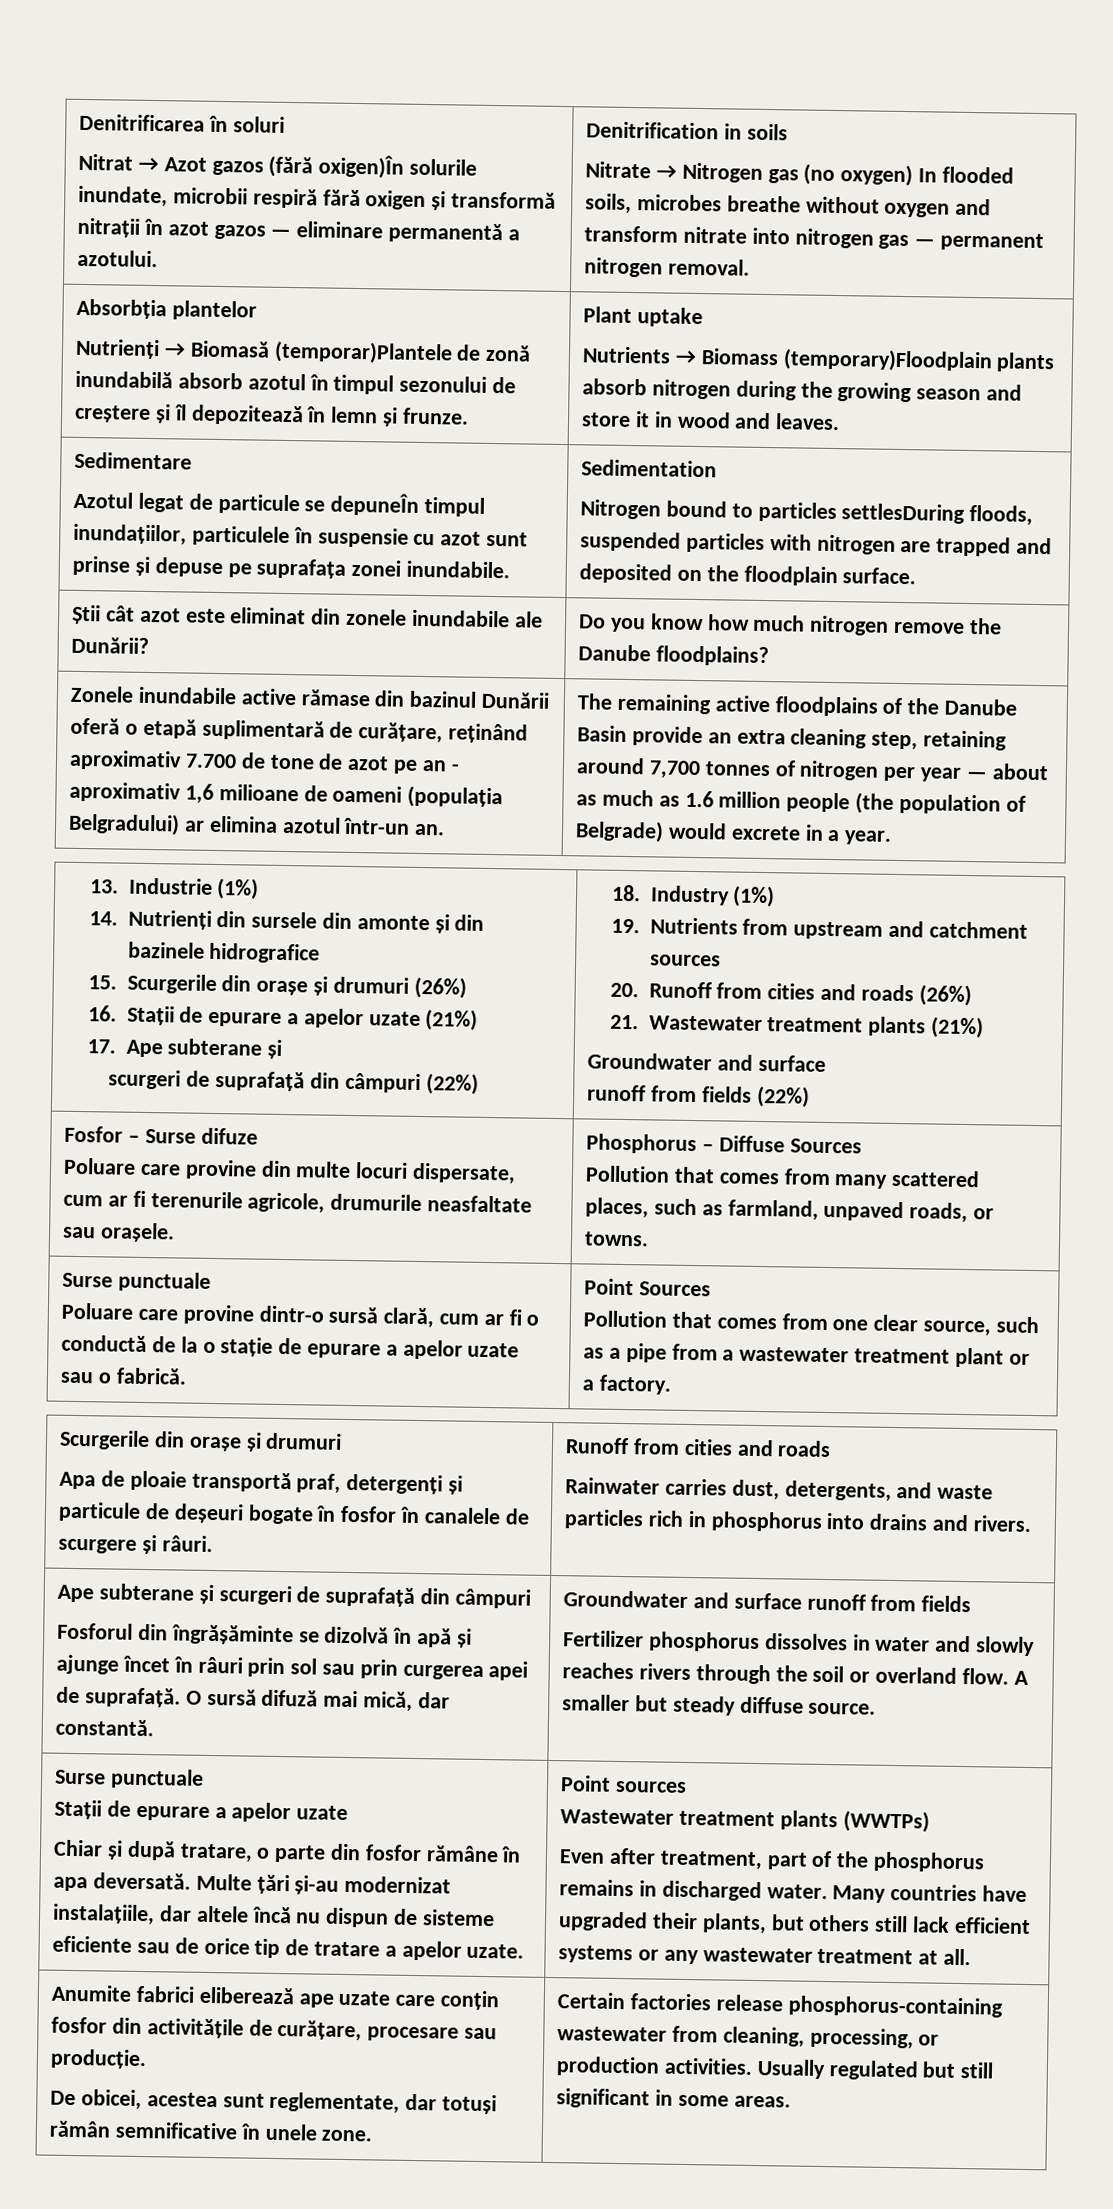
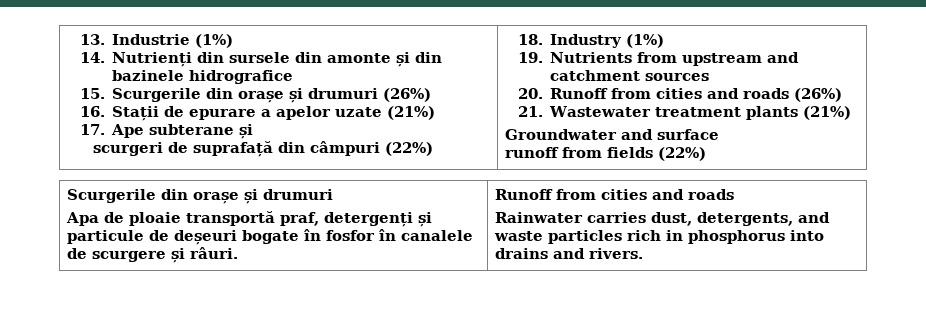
[79,113,285,133] [78,153,477,179] [78,185,556,211] [77,217,520,244] [77,249,159,268] [586,121,788,141] [585,161,1014,187] [585,193,992,218] [584,225,1044,252] [584,257,750,278] [76,298,257,321] [75,338,532,365] [75,370,516,395] [74,404,469,427] [583,306,703,328] [582,346,1056,373] [582,378,1022,403] [581,411,841,431] [74,451,193,470] [73,491,485,517] [73,523,528,548] [72,555,510,579] [581,459,718,478] [580,499,1034,526] [580,531,1052,557] [579,563,917,587] [71,604,543,628] [71,636,150,654] [578,613,1002,636] [578,644,769,667] [70,685,550,709] [70,717,528,744] [69,749,459,774] [69,781,504,809] [68,812,446,836] [577,693,1017,717] [577,725,1007,751] [576,757,1049,782] [576,789,1026,815] [575,820,893,845] Denitrificarea în soluri // Nitrat → Azot gazos (fără oxigen)În solurile inundate, microbii respiră fără oxigen și transformă nitrații în azot gazos — eliminare permanentă a azotului. | Denitrification in soils // Nitrate → Nitrogen gas (no oxygen) In flooded soils, microbes breathe without oxygen and transform nitrate into nitrogen gas — permanent nitrogen removal. // Absorbția plantelor // Nutrienți → Biomasă (temporar)Plantele de zonă inundabilă absorb azotul în timpul sezonului de creștere și îl depozitează în lemn și frunze. | Plant uptake // Nutrients → Biomass (temporary)Floodplain plants absorb nitrogen during the growing season and store it in wood and leaves. // Sedimentare // Azotul legat de particule se depuneÎn timpul inundațiilor, particulele în suspensie cu azot sunt prinse și depuse pe suprafața zonei inundabile. | Sedimentation // Nitrogen bound to particles settlesDuring floods, suspended particles with nitrogen are trapped and deposited on the floodplain surface. // Știi cât azot este eliminat din zonele inundabile ale Dunării? | Do you know how much nitrogen remove the Danube floodplains? // Zonele inundabile active rămase din bazinul Dunării oferă o etapă suplimentară de curățare, reținând aproximativ 7.700 de tone de azot pe an - aproximativ 1,6 milioane de oameni (populația Belgradului) ar elimina azotul într-un an. | The remaining active floodplains of the Danube Basin provide an extra cleaning step, retaining around 7,700 tonnes of nitrogen per year — about as much as 1.6 million people (the population of Belgrade) would excrete in a year. // -> (79, 39) none
[64,1125,258,1145] [63,1157,516,1185] [63,1190,532,1214] [62,1222,175,1243] [586,1133,862,1155] [585,1165,981,1189] [585,1197,994,1224] [584,1231,650,1247] [62,1271,211,1292] [61,1302,540,1329] [61,1334,520,1360] [60,1367,187,1385] [584,1278,711,1297] [583,1310,1039,1337] [583,1343,1030,1368] [582,1374,672,1395] // Fosfor – Surse difuze // Poluare care provine din multe locuri dispersate, cum ar fi terenurile agricole, drumurile neasfaltate sau orașele. | Phosphorus – Diffuse Sources // Pollution that comes from many scattered places, such as farmland, unpaved roads, or towns. // Surse punctuale // Poluare care provine dintr-o sursă clară, cum ar fi o conductă de la o stație de epurare a apelor uzate sau o fabrică. | Point Sources // Pollution that comes from one clear source, such as a pipe from a wastewater treatment plant or a factory. -> (706, 154) none
[57,1583,531,1609] [57,1622,472,1648] [56,1654,529,1681] [56,1686,450,1712] [55,1718,155,1737] [563,1590,972,1613] [563,1630,1035,1657] [562,1662,1029,1685] [562,1694,877,1716] [54,1768,204,1789] [54,1799,349,1823] [53,1839,522,1863] [53,1872,452,1895] [52,1903,495,1928] [52,1935,525,1961] [560,1775,687,1793] [560,1809,930,1833] [559,1847,985,1873] [559,1879,1027,1903] [558,1911,1031,1935] [558,1945,971,1966] [51,1984,499,2011] [51,2016,497,2042] [50,2048,148,2070] [50,2089,497,2115] [49,2120,373,2142] [557,1992,1003,2018] [557,2025,940,2050] [556,2056,995,2081] [556,2088,791,2109] // Ape subterane și scurgeri de suprafață din câmpuri // Fosforul din îngrășăminte se dizolvă în apă și ajunge încet în râuri prin sol sau prin curgerea apei de suprafață. O sursă difuză mai mică, dar constantă. | Groundwater and surface runoff from fields // Fertilizer phosphorus dissolves in water and slowly reaches rivers through the soil or overland flow. A smaller but steady diffuse source. // Surse punctuale // Stații de epurare a apelor uzate // Chiar și după tratare, o parte din fosfor rămâne în apa deversată. Multe țări și-au modernizat instalațiile, dar altele încă nu dispun de sisteme eficiente sau de orice tip de tratare a apelor uzate. | Point sources // Wastewater treatment plants (WWTPs) // Even after treatment, part of the phosphorus remains in discharged water. Many countries have upgraded their plants, but others still lack efficient systems or any wastewater treatment at all. // Anumite fabrici eliberează ape uzate care conțin fosfor din activitățile de curățare, procesare sau producție. // De obicei, acestea sunt reglementate, dar totuși rămân semnificative în unele zone. | Certain factories release phosphorus-containing wastewater from cleaning, processing, or production activities. Usually regulated but still significant in some areas. -> (643, 253) none

